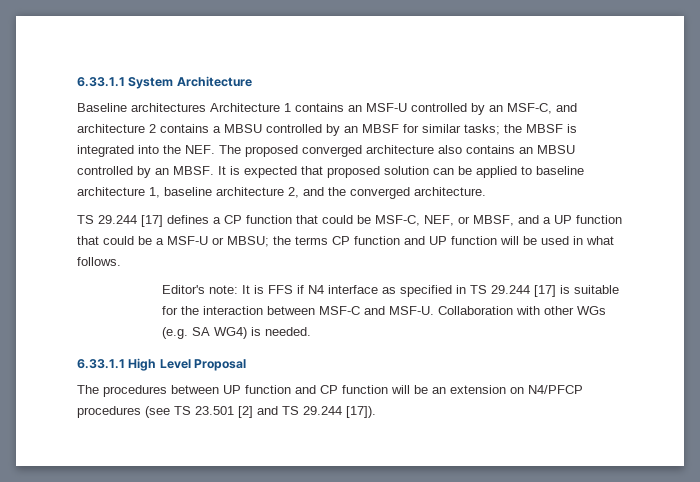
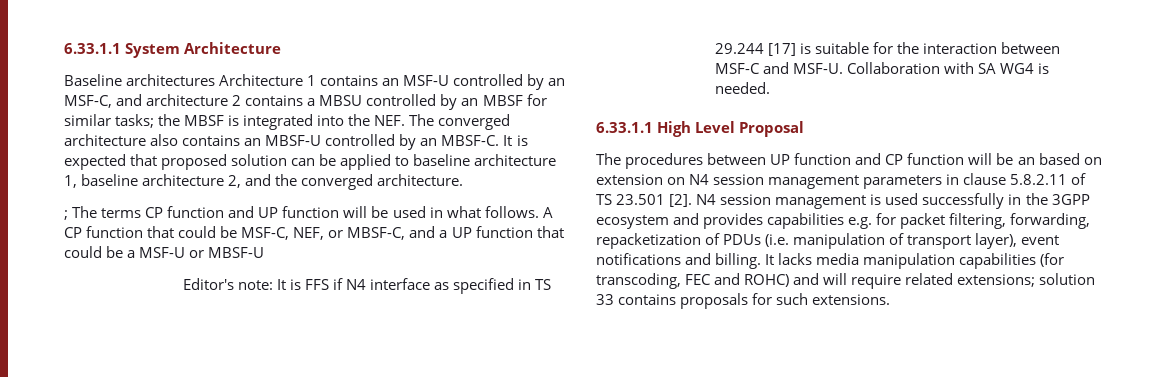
[245,145,298,157] proposed -> (435, 120) none
[537,145,575,154] [77,166,214,178] MBSU controlled by an MBSF. -> [265,134,500,150] MBSF-U controlled by an MBSF-C.
[77,215,622,227] [77,236,291,247] TS 29.244 [17] defines a CP function that could be MSF-C, NEF, or MBSF, and a UP function that could be a MSF-U or MBSU; the -> [64,206,98,220] ; The
(121, 261) none -> [542,207,553,218] [64,226,564,240] [64,246,265,258] A CP function that could be MSF-C, NEF, or MBSF-C, and a UP function that could be a MSF-U or MBSF-U
[544,306,607,315] [162,327,248,339] other WGs (e.g. SA WG4) -> [978,63,1035,74] SA WG4
[450,385,583,394] [77,406,376,418] extension on N4/PFCP procedures (see TS 23.501 [2] and TS 29.244 [17]). -> [1038,153,1102,165] [596,173,1087,189] [596,193,1090,209] [596,213,1091,229] [596,233,1060,249] [596,253,1065,269] [596,273,1096,289] [596,293,891,309] based on extension on N4 session management parameters in clause 5.8.2.11 of TS 23.501 [2]. N4 session management is used successfully in the 3GPP ecosystem and provides capabilities e.g. for packet filtering, forwarding, repacketization of PDUs (i.e. manipulation of transport layer), event notifications and billing. It lacks media manipulation capabilities (for transcoding, FEC and ROHC) and will require related extensions; solution 33 contains proposals for such extensions.

